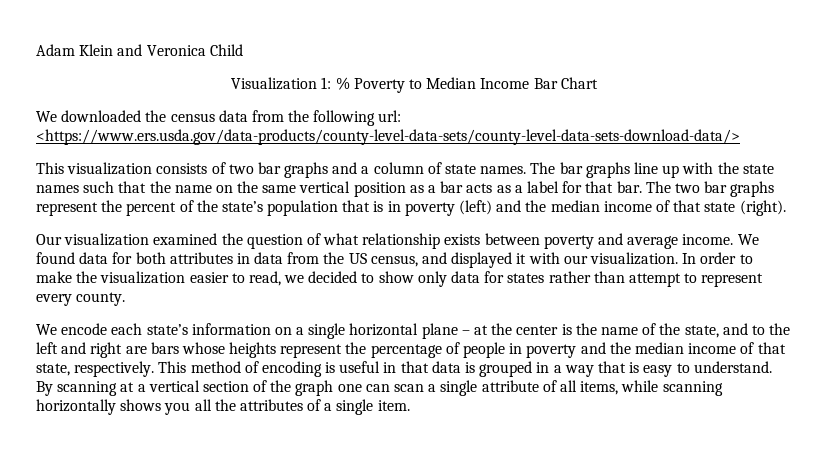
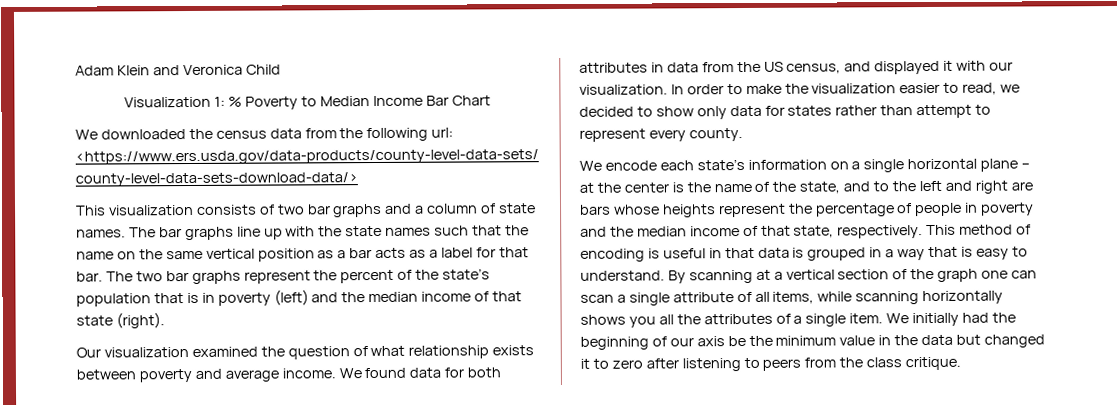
(410, 405) none -> [886,312,1016,327] [580,334,1045,350] [580,356,962,372] We initially had the beginning of our axis be the minimum value in the data but changed it to zero after listening to peers from the class critique.

